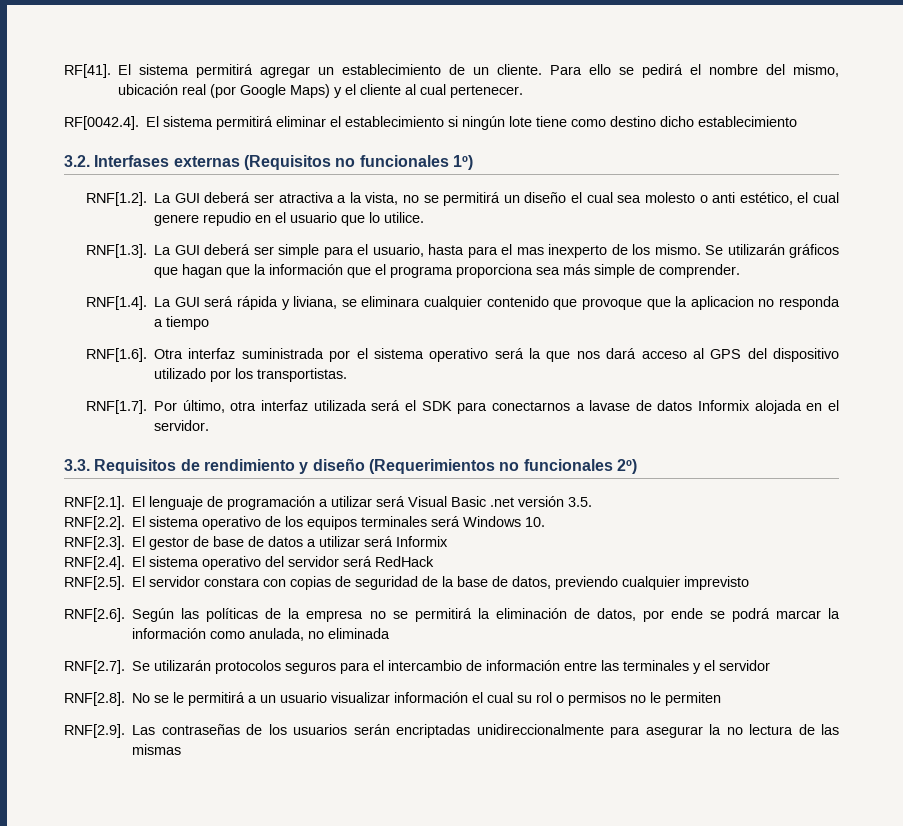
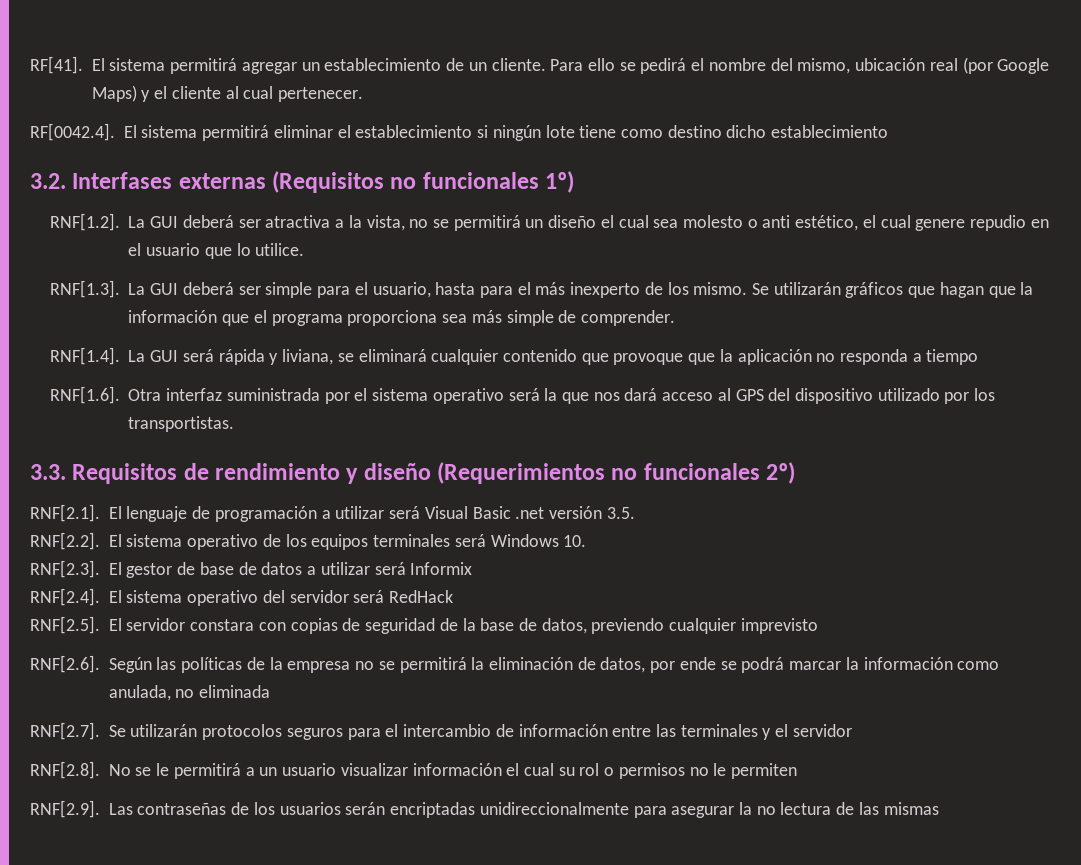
[516,247,544,255] mas -> [535,282,566,295] más
[361,296,421,307] eliminara -> [358,349,427,362] eliminará
[690,296,754,310] aplicacion -> [737,349,812,365] aplicación
[85,400,839,414] [154,420,210,431] // RNF[1.7]. Por último, otra interfaz utilizada será el SDK para conectarnos a lavase de datos Informix alojada en el servidor. -> (235, 424) none

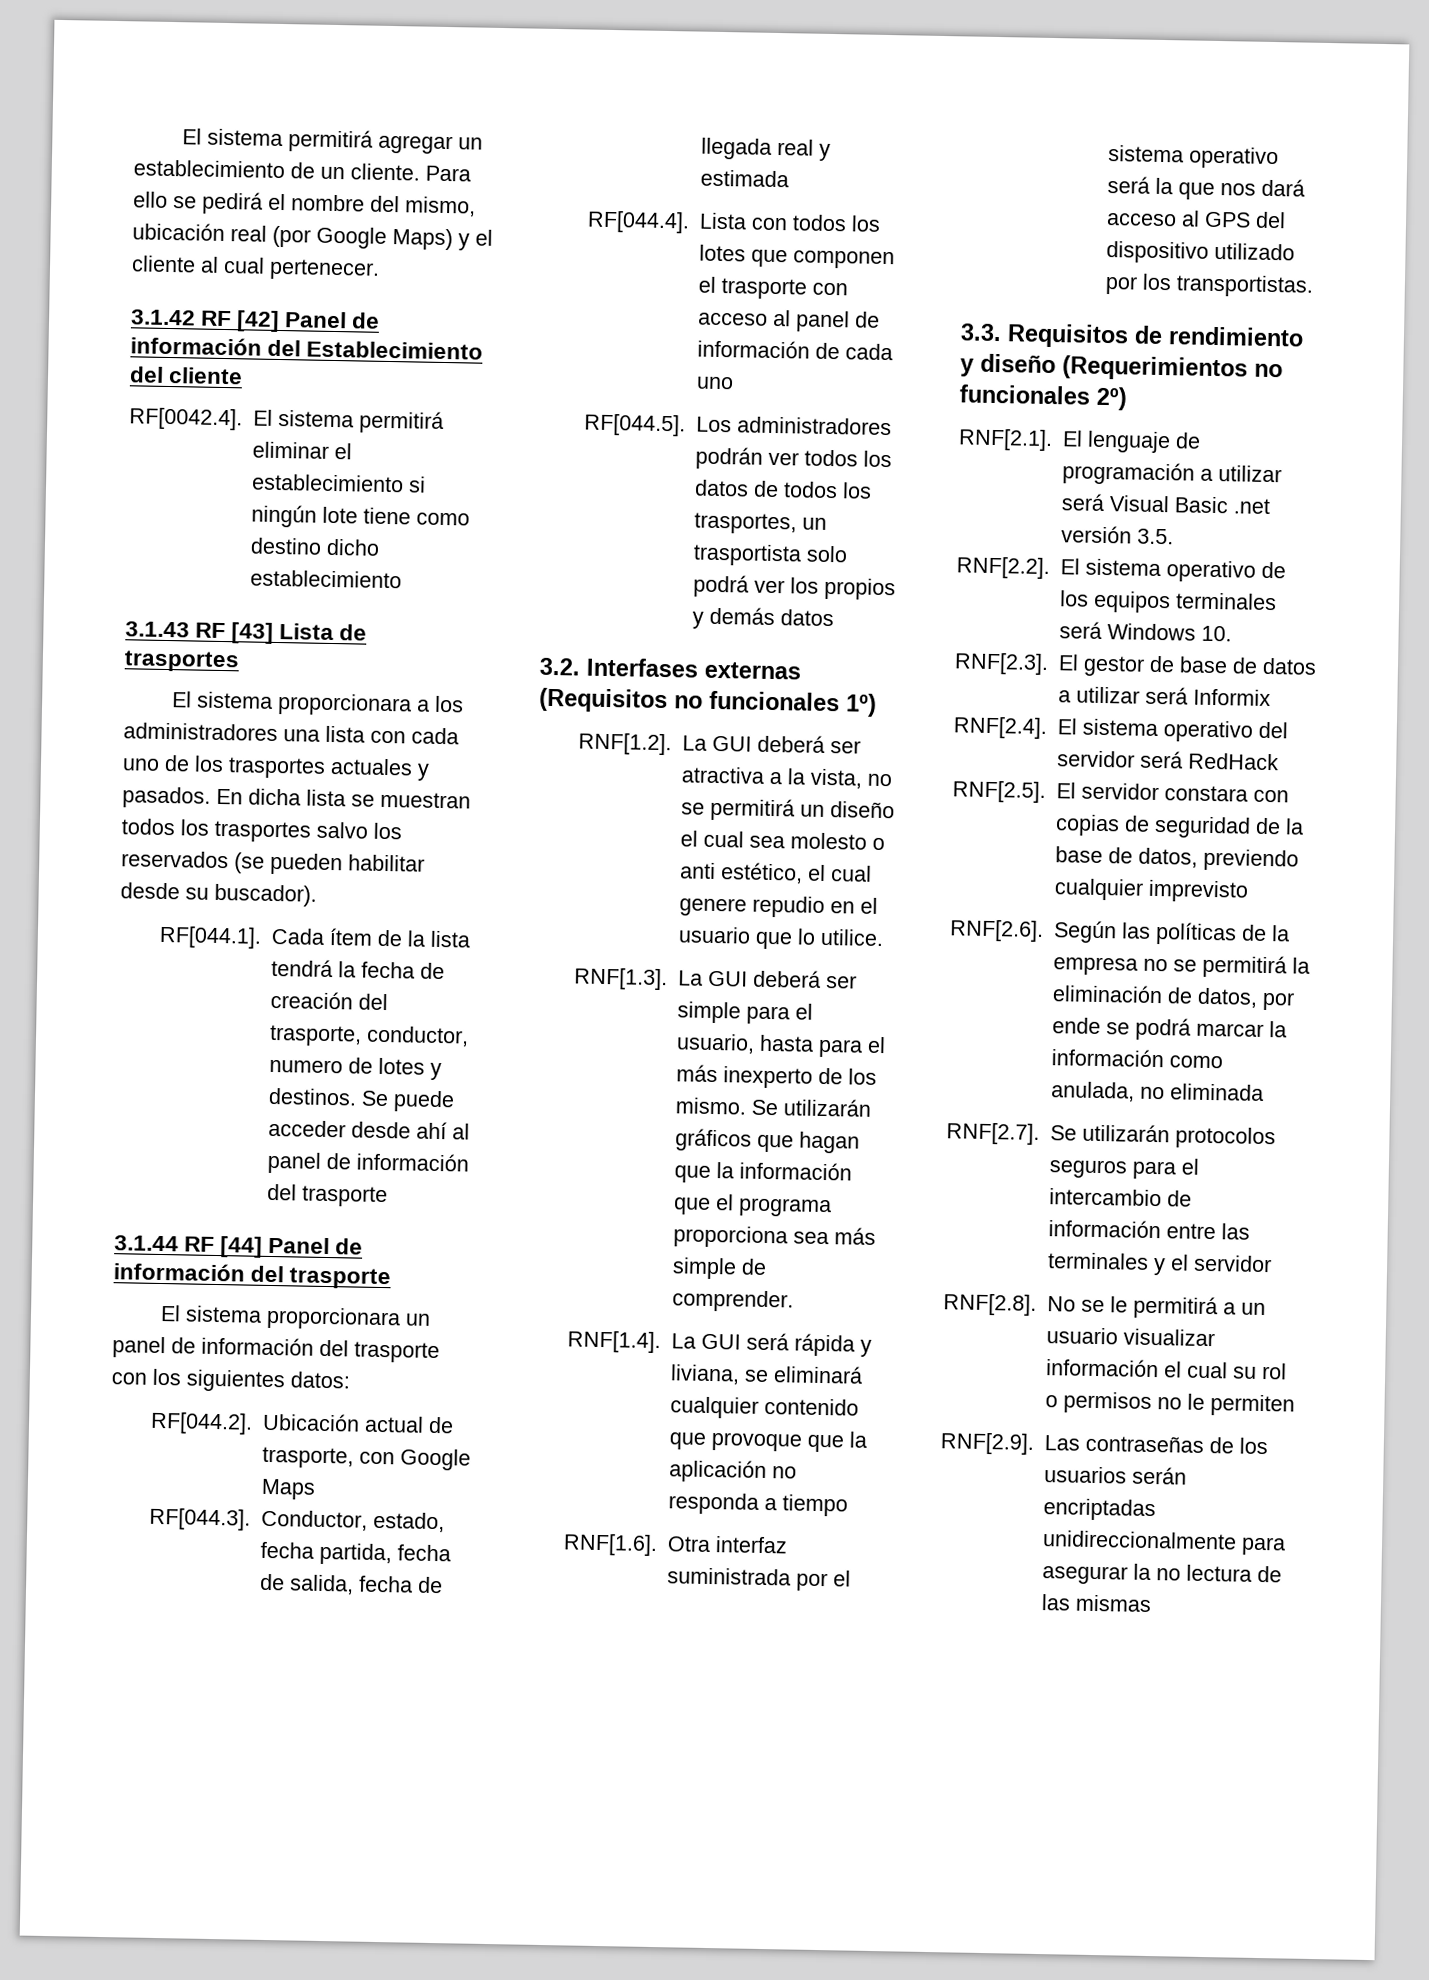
[30,56,83,74] RF[41]. -> (181, 136) none
(364, 94) none -> [130,309,381,333] [130,336,484,360] [129,366,244,385] // 3.1.42 RF [42] Panel de información del Establecimiento del cliente
(889, 131) none -> [125,621,368,644] [124,650,240,673] [171,691,464,717] [123,722,459,745] [122,754,430,781] [122,786,471,809] [121,818,402,843] [121,850,425,876] [120,882,317,907] [159,925,471,949] [270,958,445,980] [269,990,388,1011] [268,1024,469,1047] [268,1057,442,1081] [267,1087,455,1113] [267,1119,470,1140] [266,1151,469,1174] [266,1183,388,1208] [114,1235,364,1258] [113,1262,392,1290] [159,1304,431,1331] [112,1336,440,1364] [111,1368,350,1393] [150,1411,454,1435] [261,1446,471,1471] [260,1478,316,1500] [149,1507,445,1533] [259,1541,451,1566] [259,1573,443,1595] [700,137,831,161] [699,169,789,188] [587,210,881,234] [698,244,895,270] [697,276,848,300] [697,309,880,333] [696,339,893,361] [695,376,734,390] [584,413,892,437] [694,446,892,470] [693,479,872,499] [693,512,827,535] [692,543,848,567] [692,574,896,601] [691,606,834,629] // 3.1.43 RF [43] Lista de trasportes // El sistema proporcionara a los administradores una lista con cada uno de los trasportes actuales y pasados. En dicha lista se muestran todos los trasportes salvo los reservados (se pueden habilitar desde su buscador). // RF[044.1]. Cada ítem de la lista tendrá la fecha de creación del trasporte, conductor, numero de lotes y destinos. Se puede acceder desde ahí al panel de información del trasporte // 3.1.44 RF [44] Panel de información del trasporte // El sistema proporcionara un panel de información del trasporte con los siguientes datos: // RF[044.2]. Ubicación actual de trasporte, con Google Maps // RF[044.3]. Conductor, estado, fecha partida, fecha de salida, fecha de llegada real y estimada // RF[044.4]. Lista con todos los lotes que componen el trasporte con acceso al panel de información de cada uno // RF[044.5]. Los administradores podrán ver todos los datos de todos los trasportes, un trasportista solo podrá ver los propios y demás datos

